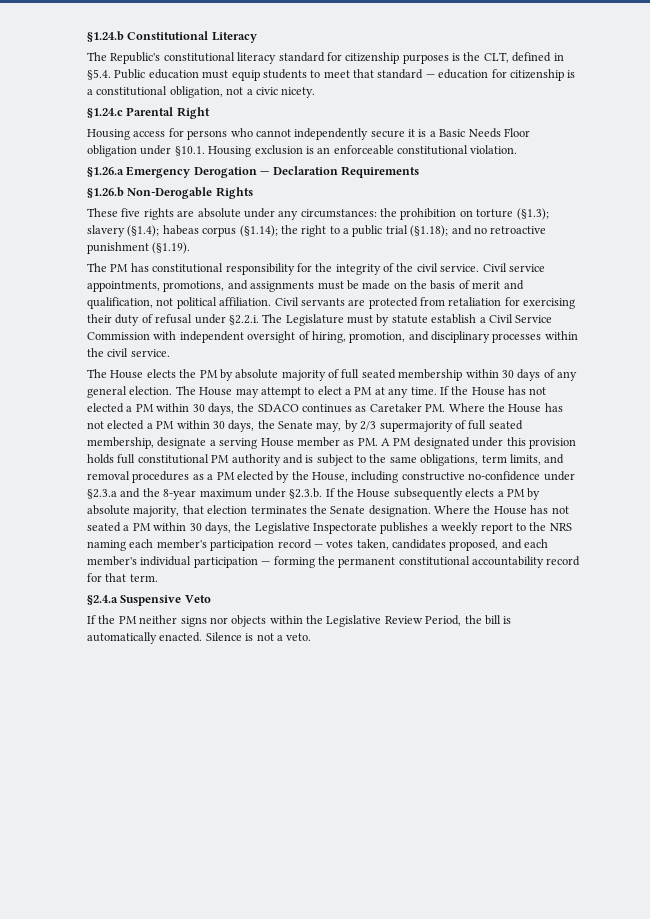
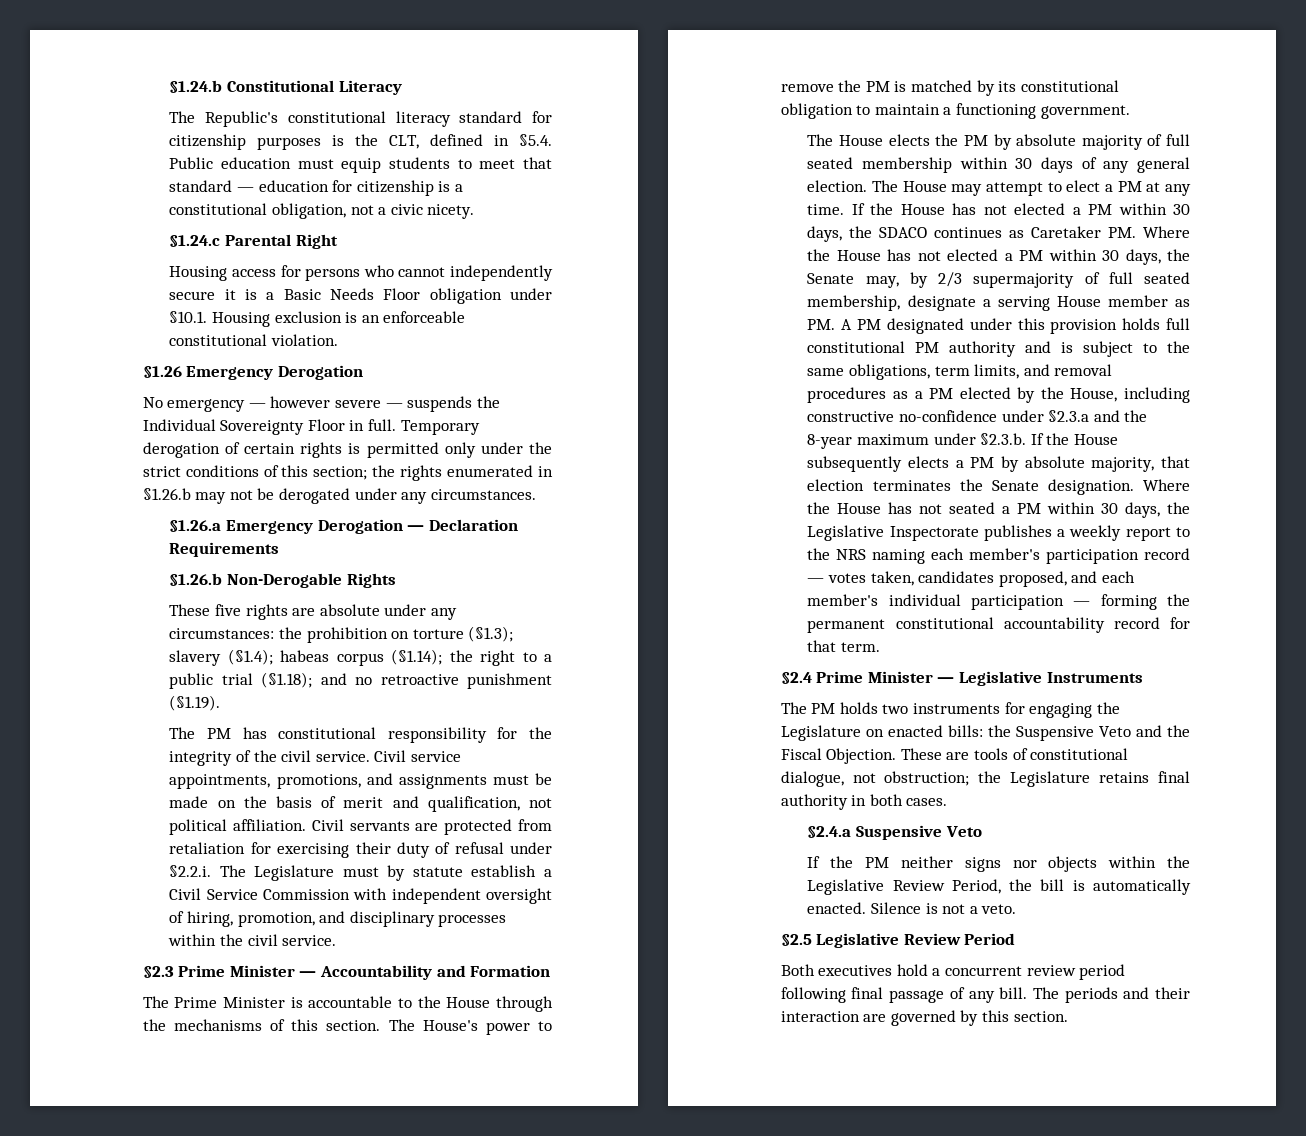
(518, 149) none -> [142,365,363,380] [142,396,500,412] [142,419,480,435] [142,442,552,458] [142,465,553,481] [142,488,536,504] // §1.26 Emergency Derogation // No emergency — however severe — suspends the Individual Sovereignty Floor in full. Temporary derogation of certain rights is permitted only under the strict conditions of this section; the rights enumerated in §1.26.b may not be derogated under any circumstances.
(170, 353) none -> [142,965,551,980] [142,996,553,1012] [142,1019,552,1035] [780,80,1119,96] [780,103,1130,119] // §2.3 Prime Minister — Accountability and Formation // The Prime Minister is accountable to the House through the mechanisms of this section. The House's power to remove the PM is matched by its constitutional obligation to maintain a functioning government.
(158, 578) none -> [780,671,1143,686] [780,702,1120,718] [780,725,1190,741] [780,748,1129,764] [780,771,1190,787] [780,794,948,810] // §2.4 Prime Minister — Legislative Instruments // The PM holds two instruments for engaging the Legislature on enacted bills: the Suspensive Veto and the Fiscal Objection. These are tools of constitutional dialogue, not obstruction; the Legislature retains final authority in both cases.
(312, 637) none -> [780,933,1016,948] [780,964,1126,980] [780,987,1190,1003] [780,1010,1068,1026] // §2.5 Legislative Review Period // Both executives hold a concurrent review period following final passage of any bill. The periods and their interaction are governed by this section.

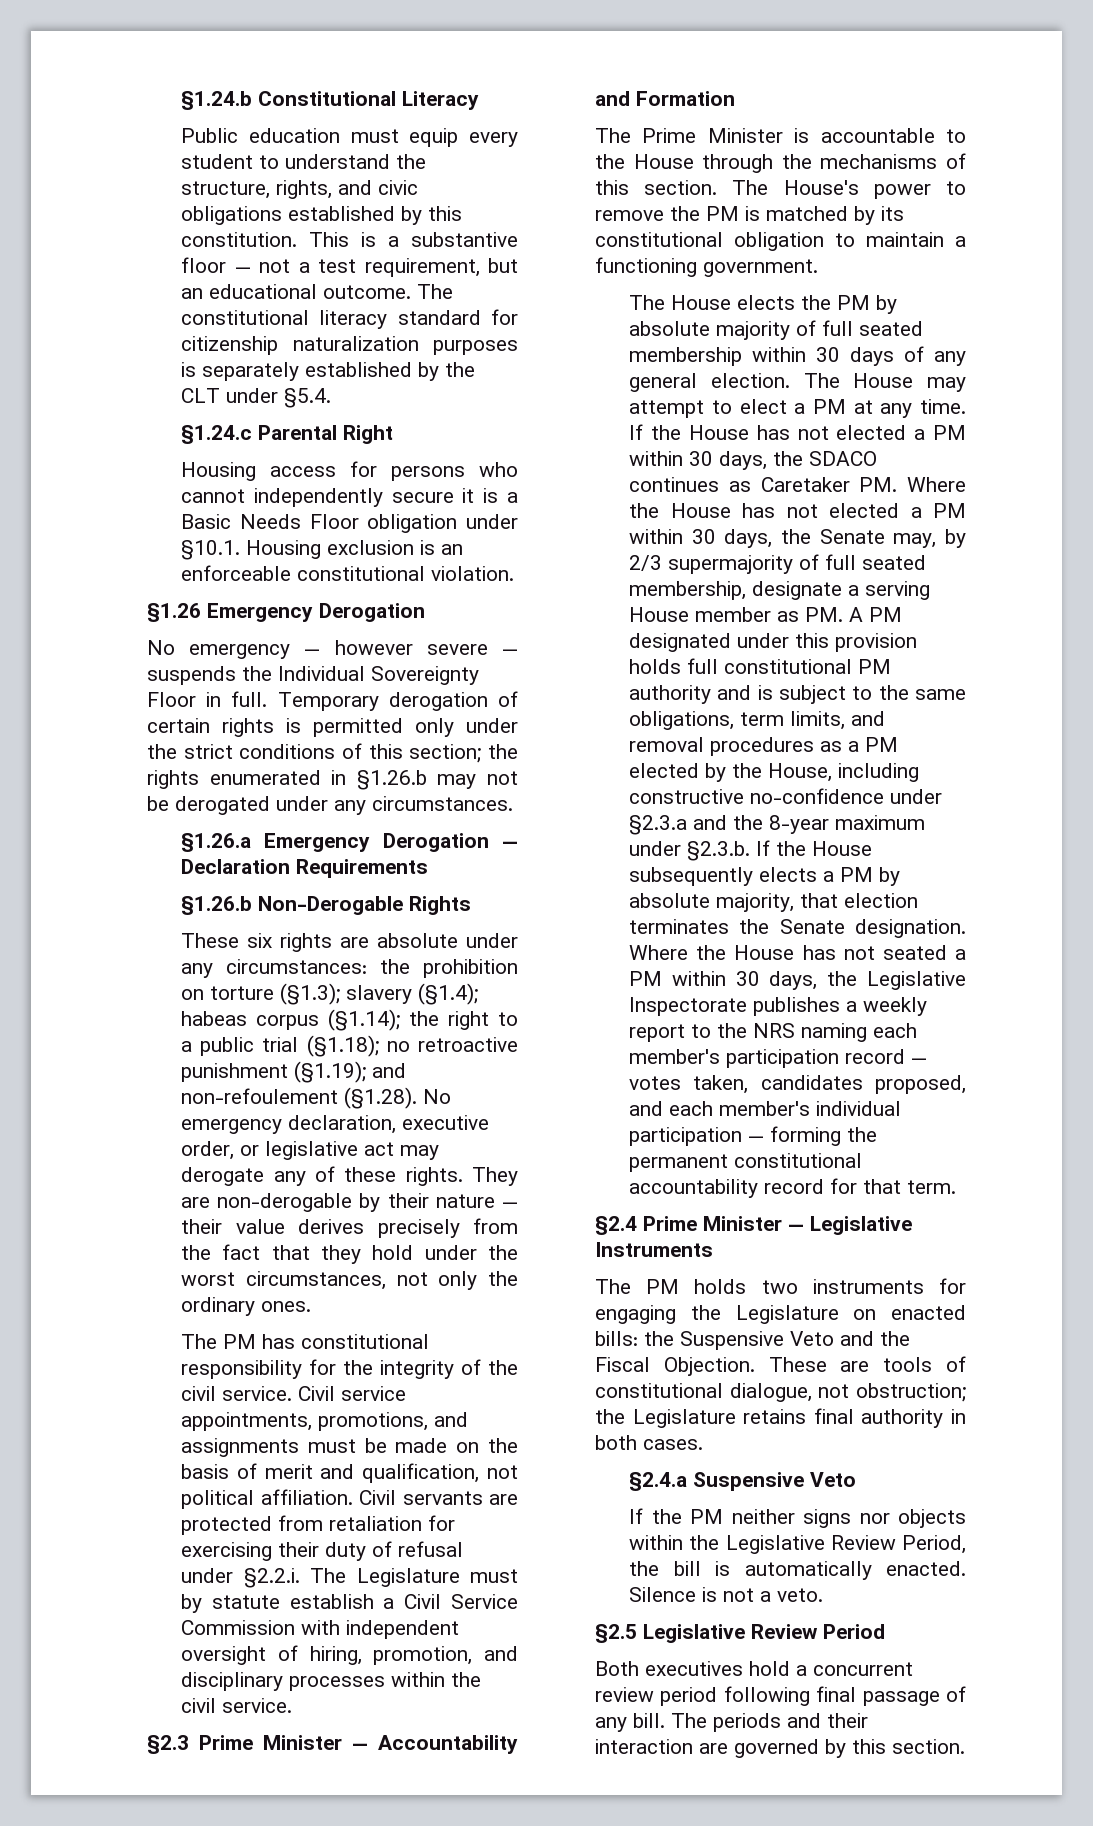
[169,111,279,127] The Republic's -> [181,128,518,147] [181,154,427,169] [181,180,419,199] [181,206,463,225] [181,232,518,247] [181,257,518,277] [181,284,454,299] Public education must equip every student to understand the structure, rights, and civic obligations established by this constitution. This is a substantive floor — not a test requirement, but an educational outcome. The
(247, 142) none -> [292,336,419,351] naturalization
[355,134,552,149] [169,157,552,173] [169,180,463,196] [169,203,475,219] the CLT, defined in §5.4. Public education must equip students to meet that standard — education for citizenship is a constitutional obligation, not a civic nicety. -> [202,362,476,381] [181,388,332,408] separately established by the CLT under §5.4.
[215,604,242,616] five -> [247,933,273,948] six
[320,673,347,685] and -> (379, 1046) none
[169,695,221,711] (§1.19). -> [294,1061,407,1083] [181,1087,452,1109] [181,1115,490,1134] [181,1141,440,1160] [181,1166,518,1186] [181,1193,518,1212] [181,1218,518,1238] [181,1244,518,1264] [181,1271,518,1290] [181,1297,312,1316] (§1.19); and non-refoulement (§1.28). No emergency declaration, executive order, or legislative act may derogate any of these rights. They are non-derogable by their nature — their value derives precisely from the fact that they hold under the worst circumstances, not only the ordinary ones.

